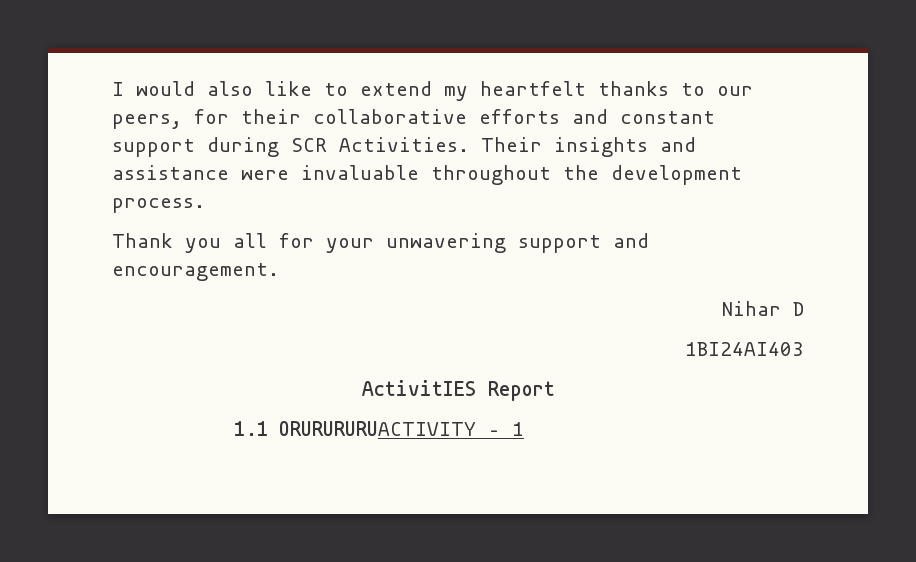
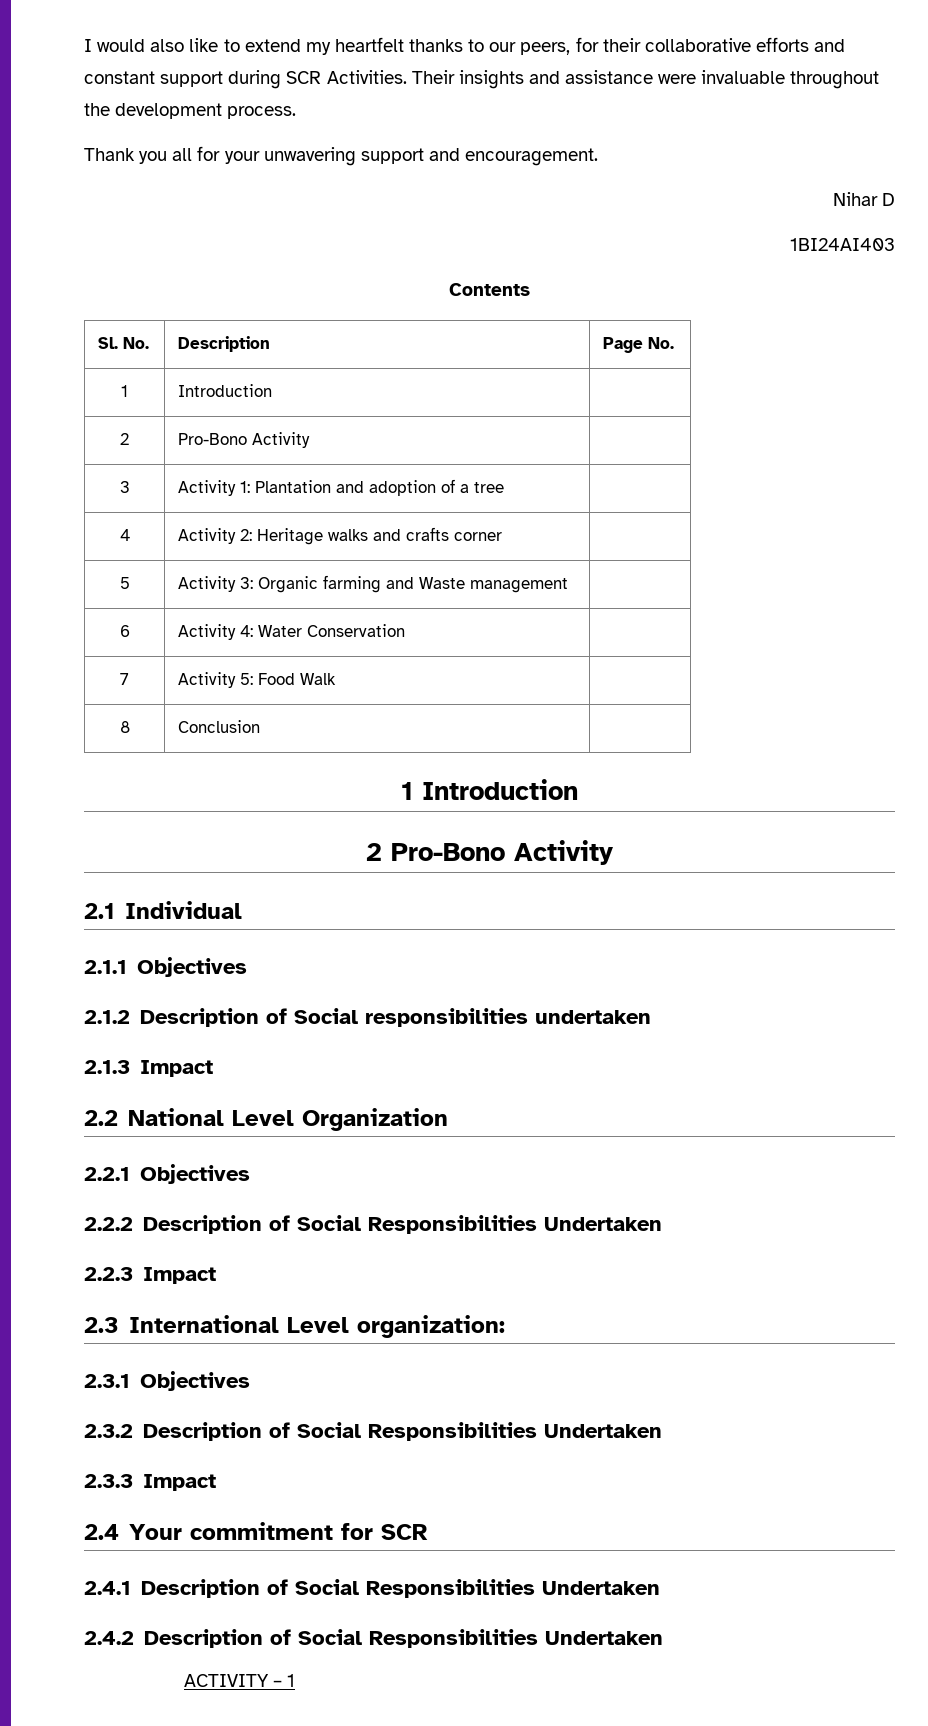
[361,380,555,401] [233,421,476,436] ActivitIES Report // 1.1 ORURURURUACTIVITY -> [449,283,530,296] [97,337,149,349] [177,336,270,352] [602,337,674,353] [121,385,128,397] [177,384,272,397] [120,433,129,445] [177,432,310,448] [119,481,130,493] [177,479,504,496] [119,529,130,541] [177,527,502,545] [119,577,130,589] [177,575,568,593] [119,625,130,637] [177,624,405,640] [120,673,129,685] [177,672,336,688] [119,721,130,733] [177,720,260,733] [401,779,578,800] [366,840,613,865] [84,901,242,919] [84,957,247,977] [84,1008,651,1027] [84,1060,213,1077] [84,1108,448,1131] [84,1164,250,1184] [84,1215,662,1234] [84,1267,216,1284] [84,1315,505,1338] [84,1371,250,1391] [84,1422,662,1441] [84,1474,216,1491] [84,1522,428,1540] [84,1579,660,1598] [84,1629,663,1648] [183,1674,269,1687] Contents // Sl. No. | Description | Page No. // 1 | Introduction | // 2 | Pro-Bono Activity | // 3 | Activity 1: Plantation and adoption of a tree | // 4 | Activity 2: Heritage walks and crafts corner | // 5 | Activity 3: Organic farming and Waste management | // 6 | Activity 4: Water Conservation | // 7 | Activity 5: Food Walk | // 8 | Conclusion | // 1 Introduction // 2 Pro-Bono Activity // 2.1 Individual // 2.1.1 Objectives // 2.1.2 Description of Social responsibilities undertaken // 2.1.3 Impact // 2.2 National Level Organization // 2.2.1 Objectives // 2.2.2 Description of Social Responsibilities Undertaken // 2.2.3 Impact // 2.3 International Level organization: // 2.3.1 Objectives // 2.3.2 Description of Social Responsibilities Undertaken // 2.3.3 Impact // 2.4 Your commitment for SCR // 2.4.1 Description of Social Responsibilities Undertaken // 2.4.2 Description of Social Responsibilities Undertaken // ACTIVITY

